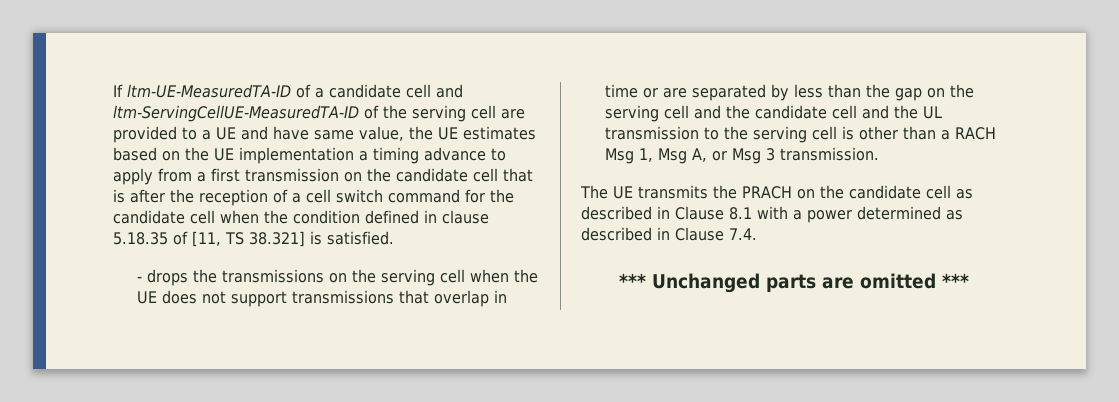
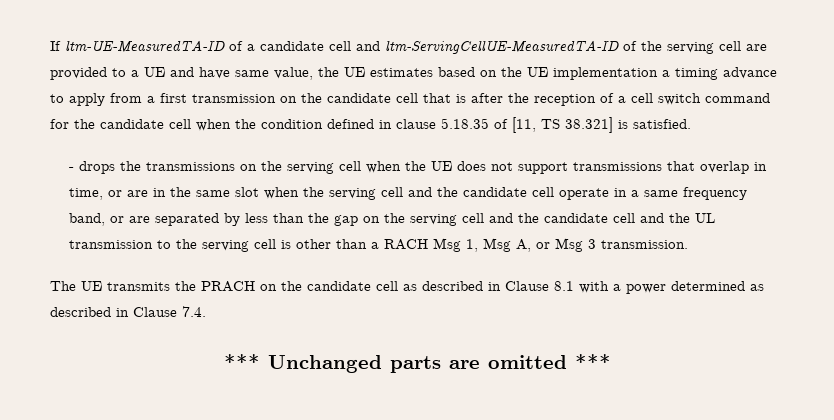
[604,84,638,98] time -> [68,187,747,200] [68,213,105,226] time, or are in the same slot when the serving cell and the candidate cell operate in a same frequency band,

